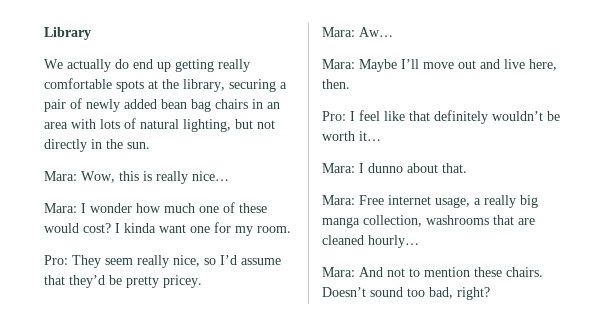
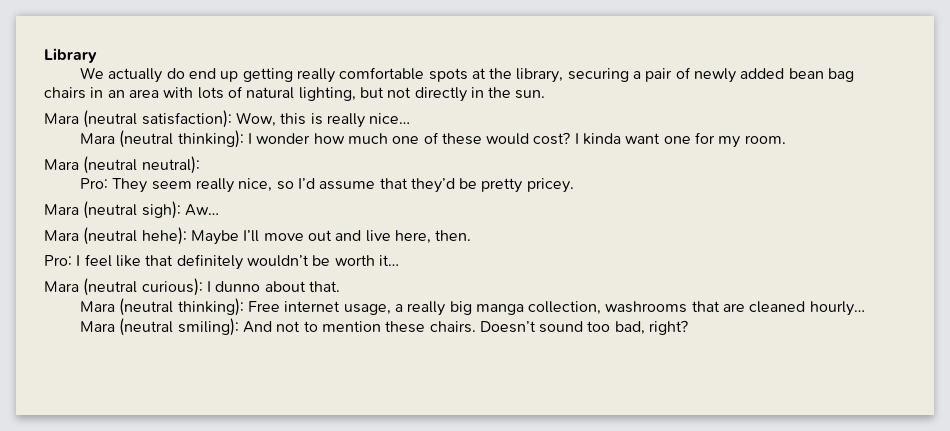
[44,171,77,181] Mara: -> [44,110,232,128] Mara (neutral satisfaction):
[44,203,77,213] Mara: -> [79,130,244,148] Mara (neutral thinking):
(291, 229) none -> [44,156,200,174] // Mara (neutral neutral):
[322,27,393,37] [322,59,355,69] Mara: Aw… // Mara: -> [44,201,219,219] [44,227,187,245] Mara (neutral sigh): Aw… // Mara (neutral hehe):
[322,163,355,173] Mara: -> [44,278,203,296] Mara (neutral curious):
[322,195,355,205] Mara: -> [79,298,244,316] Mara (neutral thinking):
[322,267,355,277] Mara: -> [79,318,239,336] Mara (neutral smiling):

